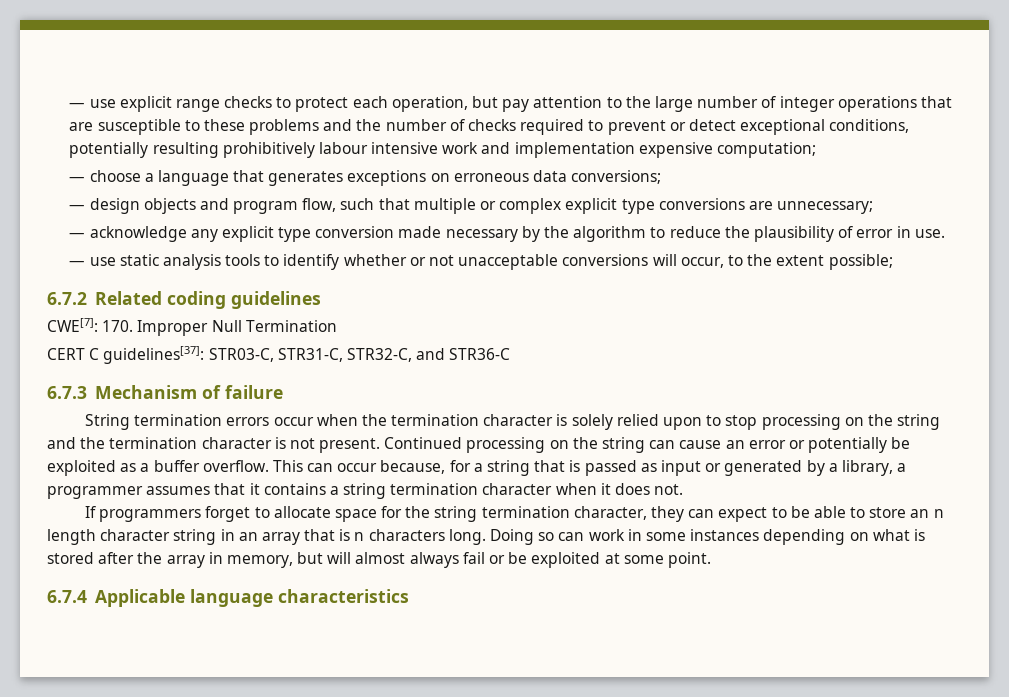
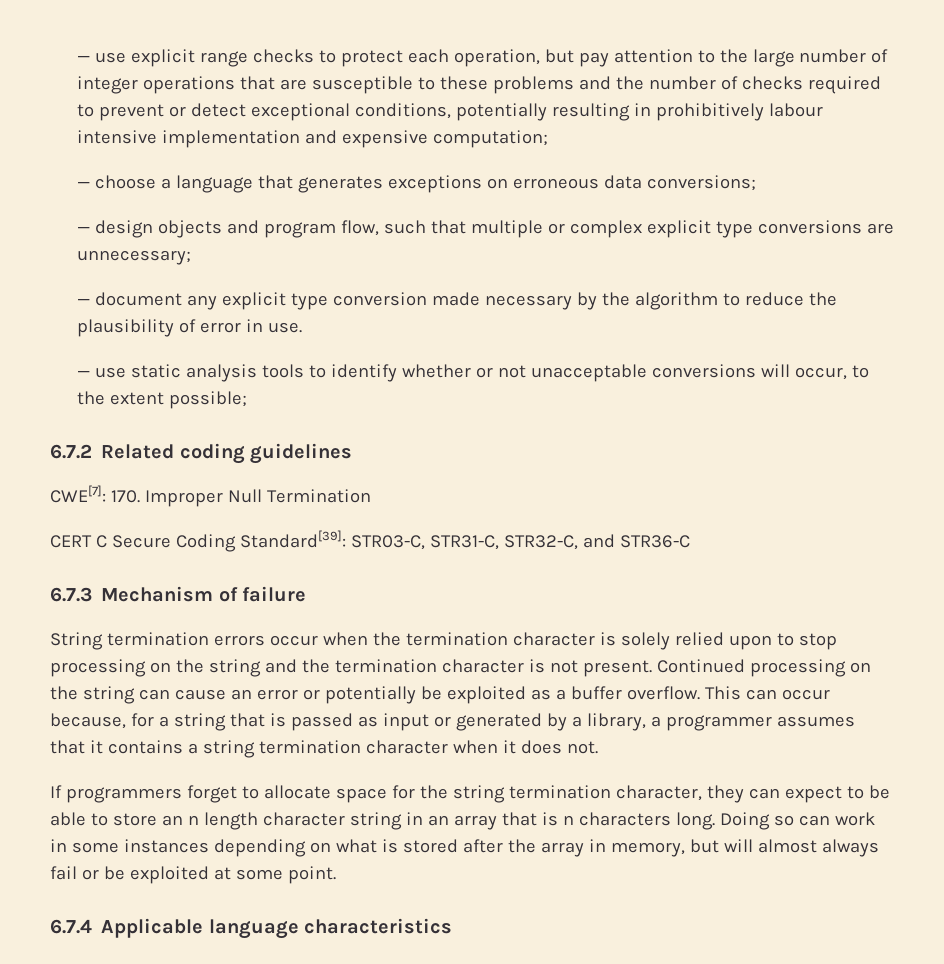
(219, 150) none -> [633,103,651,116] in
[442,142,635,158] work and implementation -> [161,130,337,148] implementation and
[89,226,187,242] acknowledge -> [94,292,182,306] document
[103,346,205,364] guidelines[37]: -> [111,530,346,552] Secure Coding Standard[39]:

